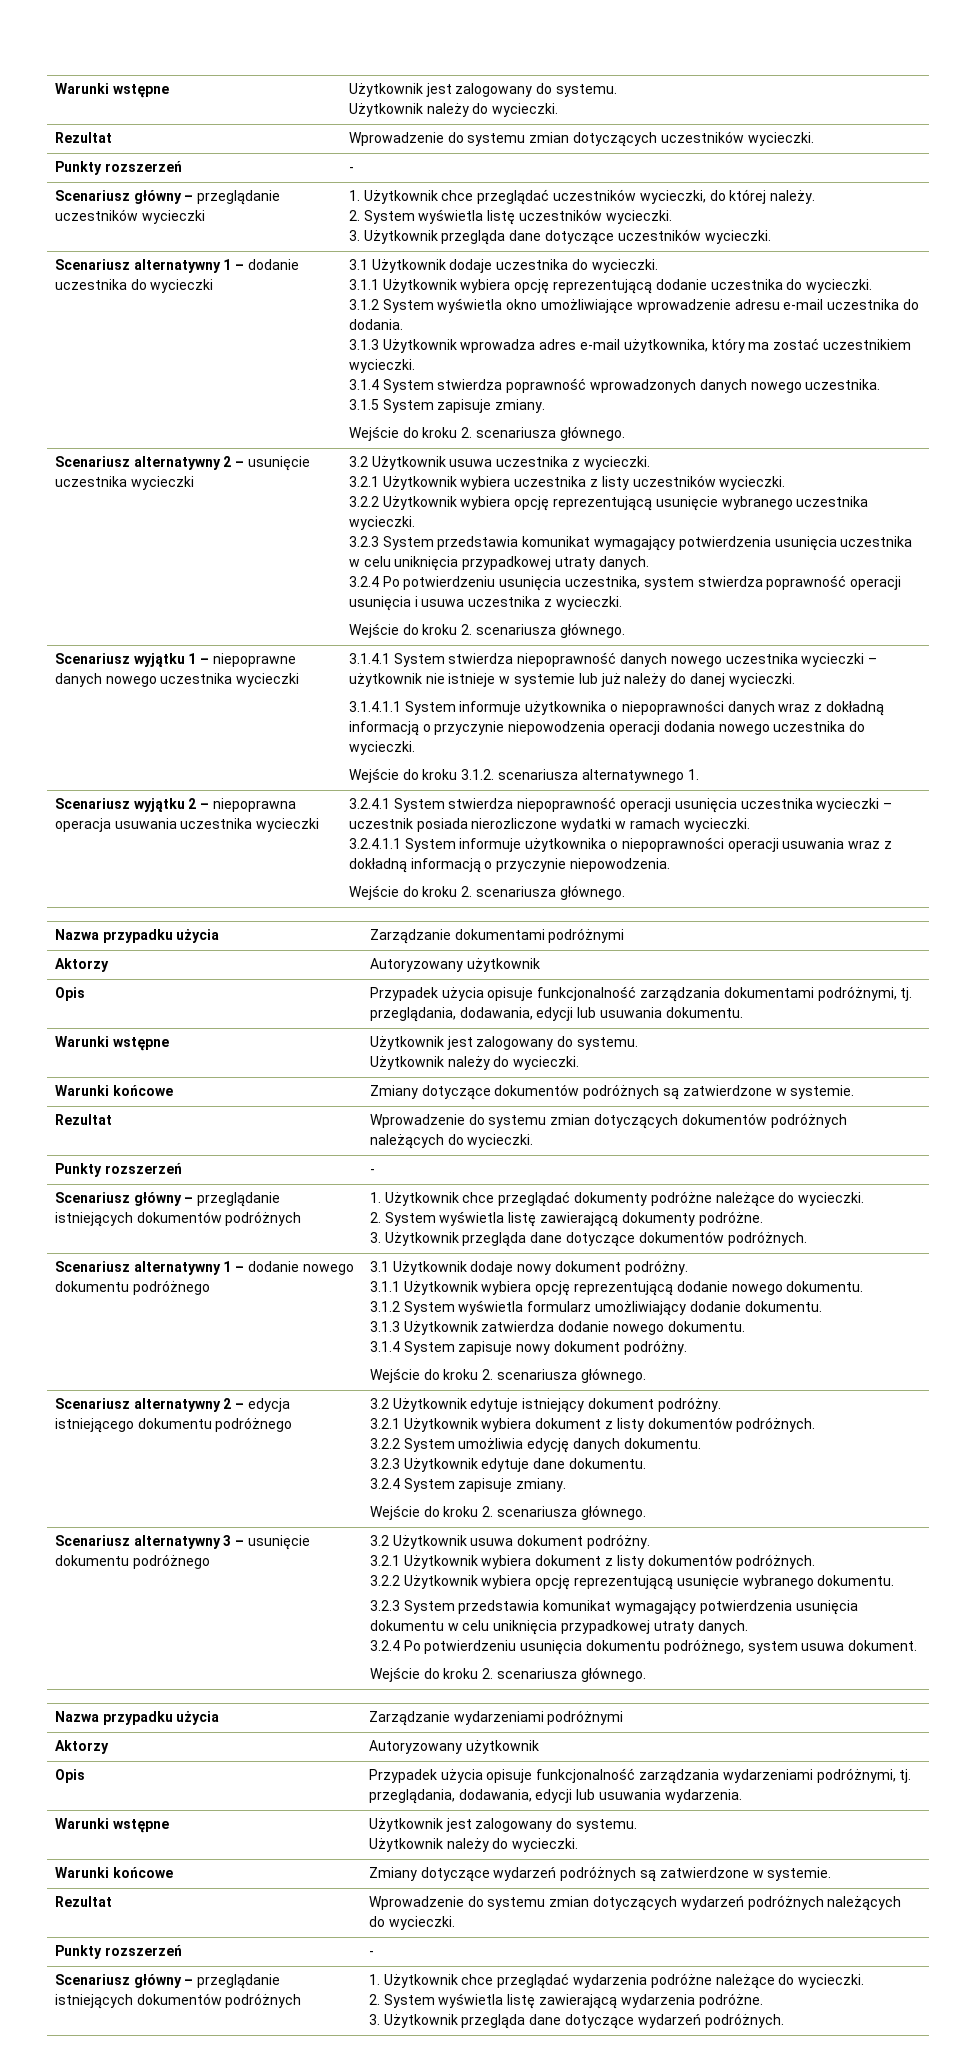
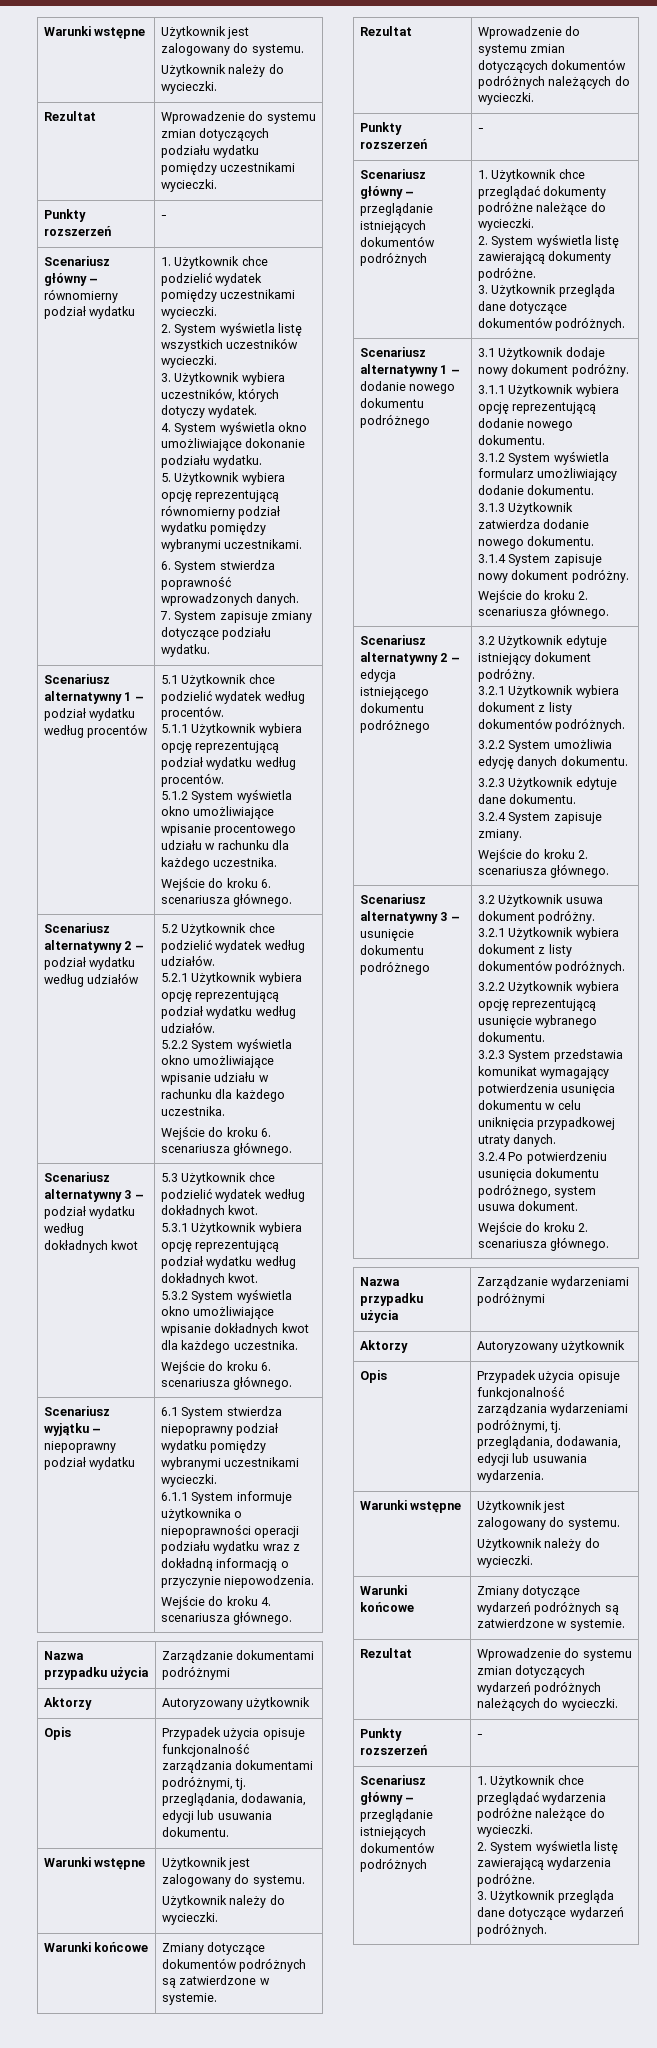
[660,131,814,146] [54,161,182,175] [348,167,354,172] [54,190,281,205] [54,209,205,224] [348,189,816,205] [348,209,516,225] uczestników wycieczki. // Punkty rozszerzeń | - // Scenariusz główny – przeglądanie uczestników wycieczki | 1. Użytkownik chce przeglądać uczestników wycieczki, do której należy. // 2. System wyświetla listę -> [160,145,260,158] [160,162,296,175] [160,179,217,192] [43,209,86,222] [43,226,111,236] [160,215,167,219] [43,256,110,266] [43,273,99,286] [43,289,118,303] [43,306,136,319] [160,256,268,269] [160,272,263,286] [160,289,296,302] [160,306,217,319] [160,322,302,336] [160,339,223,352] podziału wydatku pomiędzy uczestnikami wycieczki. // Punkty rozszerzeń | - // Scenariusz główny – równomierny podział wydatku | 1. Użytkownik chce podzielić wydatek pomiędzy uczestnikami wycieczki. // 2. System wyświetla listę wszystkich
[441,229,771,245] [54,259,300,273] [54,279,214,293] [348,259,658,273] [348,279,873,294] [348,298,919,314] [348,319,403,330] [348,338,911,353] [348,359,415,373] [348,378,881,393] [348,399,546,413] [348,426,625,441] [54,456,311,471] [54,476,194,490] [348,456,650,470] [348,475,786,490] [348,496,869,511] [348,516,415,530] [348,536,913,551] [348,556,649,571] [348,575,902,591] [348,596,622,611] [348,623,625,638] [54,653,297,667] [54,673,300,687] [348,652,878,667] [348,673,795,687] [348,700,884,716] [348,721,866,736] [348,741,415,755] [348,768,699,783] [54,798,297,812] [54,818,320,832] [348,797,893,813] [348,818,750,832] [348,838,401,849] przegląda dane dotyczące uczestników wycieczki. // Scenariusz alternatywny 1 – dodanie uczestnika do wycieczki | 3.1 Użytkownik dodaje uczestnika do wycieczki. // 3.1.1 Użytkownik wybiera opcję reprezentującą dodanie uczestnika do wycieczki. // 3.1.2 System wyświetla okno umożliwiające wprowadzenie adresu e-mail uczestnika do dodania. // 3.1.3 Użytkownik wprowadza adres e-mail użytkownika, który ma zostać uczestnikiem wycieczki. // 3.1.4 System stwierdza poprawność wprowadzonych danych nowego uczestnika. // 3.1.5 System zapisuje zmiany. // Wejście do kroku 2. scenariusza głównego. // Scenariusz alternatywny 2 – usunięcie uczestnika wycieczki | 3.2 Użytkownik usuwa uczestnika z wycieczki. // 3.2.1 Użytkownik wybiera uczestnika z listy uczestników wycieczki. // 3.2.2 Użytkownik wybiera opcję reprezentującą usunięcie wybranego uczestnika wycieczki. // 3.2.3 System przedstawia komunikat wymagający potwierdzenia usunięcia uczestnika w celu uniknięcia przypadkowej utraty danych. // 3.2.4 Po potwierdzeniu usunięcia uczestnika, system stwierdza poprawność operacji usunięcia i usuwa uczestnika z wycieczki. // Wejście do kroku 2. scenariusza głównego. // Scenariusz wyjątku 1 – niepoprawne danych nowego uczestnika wycieczki | 3.1.4.1 System stwierdza niepoprawność danych nowego uczestnika wycieczki – użytkownik nie istnieje w systemie lub już należy do danej wycieczki. // 3.1.4.1.1 System informuje użytkownika o niepoprawności danych wraz z dokładną informacją o przyczynie niepowodzenia operacji dodania nowego uczestnika do wycieczki. // Wejście do kroku 3.1.2. scenariusza alternatywnego 1. // Scenariusz wyjątku 2 – niepoprawna operacja usuwania uczestnika wycieczki | 3.2.4.1 System stwierdza niepoprawność operacji usunięcia uczestnika wycieczki – uczestnik posiada nierozliczone wydatki w ramach wycieczki. // 3.2.4.1.1 -> [241,372,285,385] [160,388,280,402] [160,405,258,418] [160,421,307,435] [160,438,306,451] [160,455,263,468] [160,472,285,485] [160,490,280,502] [160,505,281,519] [160,522,267,535] [160,539,303,552] [160,560,275,573] [160,576,231,590] [160,593,300,606] [159,611,312,623] [160,627,272,640] [160,644,210,657] [43,674,110,684] [43,691,144,704] [43,708,136,721] [43,724,149,738] [160,674,275,687] [160,690,305,704] [160,706,224,720] [160,723,302,736] [160,741,280,753] [160,757,296,770] [160,773,224,787] [160,789,292,803] [160,806,275,819] [160,824,297,836] [160,840,289,850] [160,857,278,870] [160,877,271,891] [160,893,293,907] [43,923,110,933] [43,940,144,953] [43,957,136,970] [43,973,140,987] [160,923,275,936] [160,939,305,953] [160,955,215,966] [160,972,302,985] [160,990,280,1002] [160,1006,296,1019] [160,1022,215,1033] [160,1038,292,1052] [160,1055,275,1068] [160,1072,269,1085] [160,1089,285,1102] [160,1106,225,1116] [160,1126,271,1140] [160,1142,293,1156] [43,1172,110,1182] [43,1189,144,1202] [43,1206,136,1219] [43,1223,84,1236] [43,1240,139,1253] [160,1172,275,1185] [160,1188,305,1202] [160,1205,259,1218] [160,1222,302,1235] [160,1240,280,1252] [160,1256,296,1269] [160,1273,259,1286] [160,1289,292,1303] [160,1306,275,1319] [160,1323,309,1336] [160,1340,298,1353] [160,1360,271,1374] [160,1376,293,1390] [43,1406,110,1416] [43,1423,102,1436] [43,1441,116,1453] [43,1457,136,1470] [160,1406,282,1419] [160,1423,279,1436] [160,1440,267,1453] [160,1457,300,1470] [160,1474,217,1487] [160,1492,188,1501] wybiera uczestników, których dotyczy wydatek. // 4. System wyświetla okno umożliwiające dokonanie podziału wydatku. // 5. Użytkownik wybiera opcję reprezentującą równomierny podział wydatku pomiędzy wybranymi uczestnikami. // 6. System stwierdza poprawność wprowadzonych danych. // 7. System zapisuje zmiany dotyczące podziału wydatku. // Scenariusz alternatywny 1 – podział wydatku według procentów | 5.1 Użytkownik chce podzielić wydatek według procentów. // 5.1.1 Użytkownik wybiera opcję reprezentującą podział wydatku według procentów. // 5.1.2 System wyświetla okno umożliwiające wpisanie procentowego udziału w rachunku dla każdego uczestnika. // Wejście do kroku 6. scenariusza głównego. // Scenariusz alternatywny 2 – podział wydatku według udziałów | 5.2 Użytkownik chce podzielić wydatek według udziałów. // 5.2.1 Użytkownik wybiera opcję reprezentującą podział wydatku według udziałów. // 5.2.2 System wyświetla okno umożliwiające wpisanie udziału w rachunku dla każdego uczestnika. // Wejście do kroku 6. scenariusza głównego. // Scenariusz alternatywny 3 – podział wydatku według dokładnych kwot | 5.3 Użytkownik chce podzielić wydatek według dokładnych kwot. // 5.3.1 Użytkownik wybiera opcję reprezentującą podział wydatku według dokładnych kwot. // 5.3.2 System wyświetla okno umożliwiające wpisanie dokładnych kwot dla każdego uczestnika. // Wejście do kroku 6. scenariusza głównego. // Scenariusz wyjątku – niepoprawny podział wydatku | 6.1 System stwierdza niepoprawny podział wydatku pomiędzy wybranymi uczestnikami wycieczki. // 6.1.1
[782,838,845,849] usuwania -> [160,1541,260,1554] podziału wydatku
[461,886,473,897] 2. -> [260,1597,271,1606] 4.

